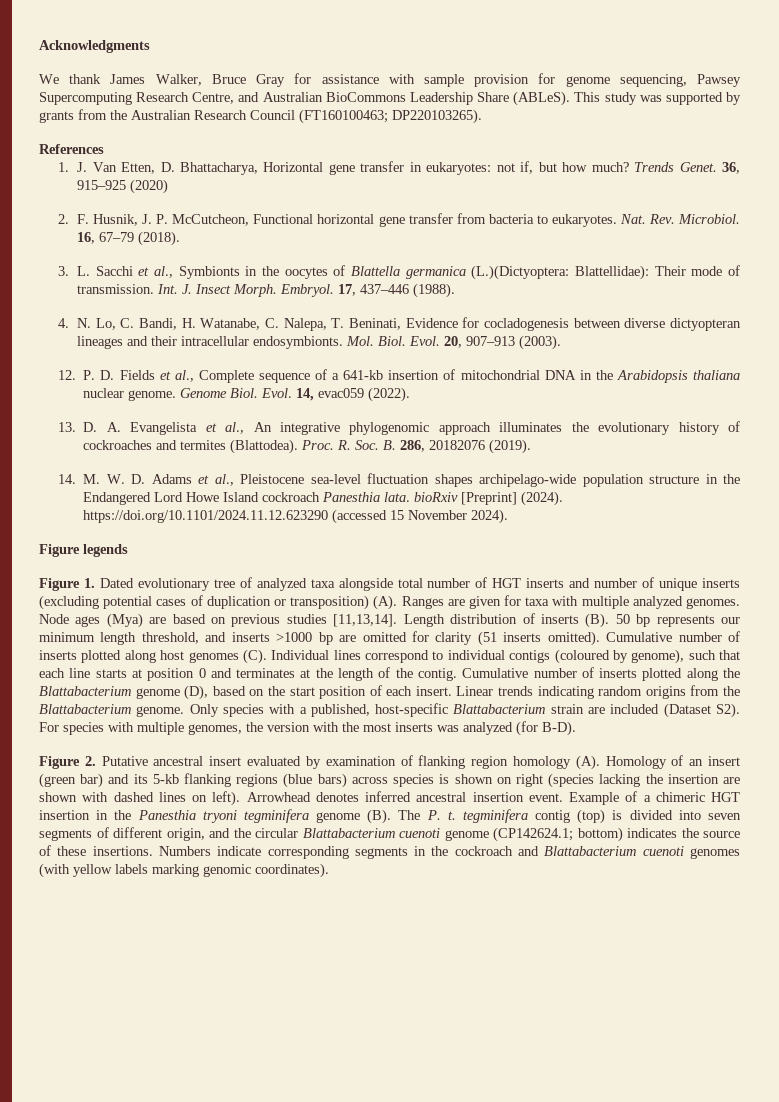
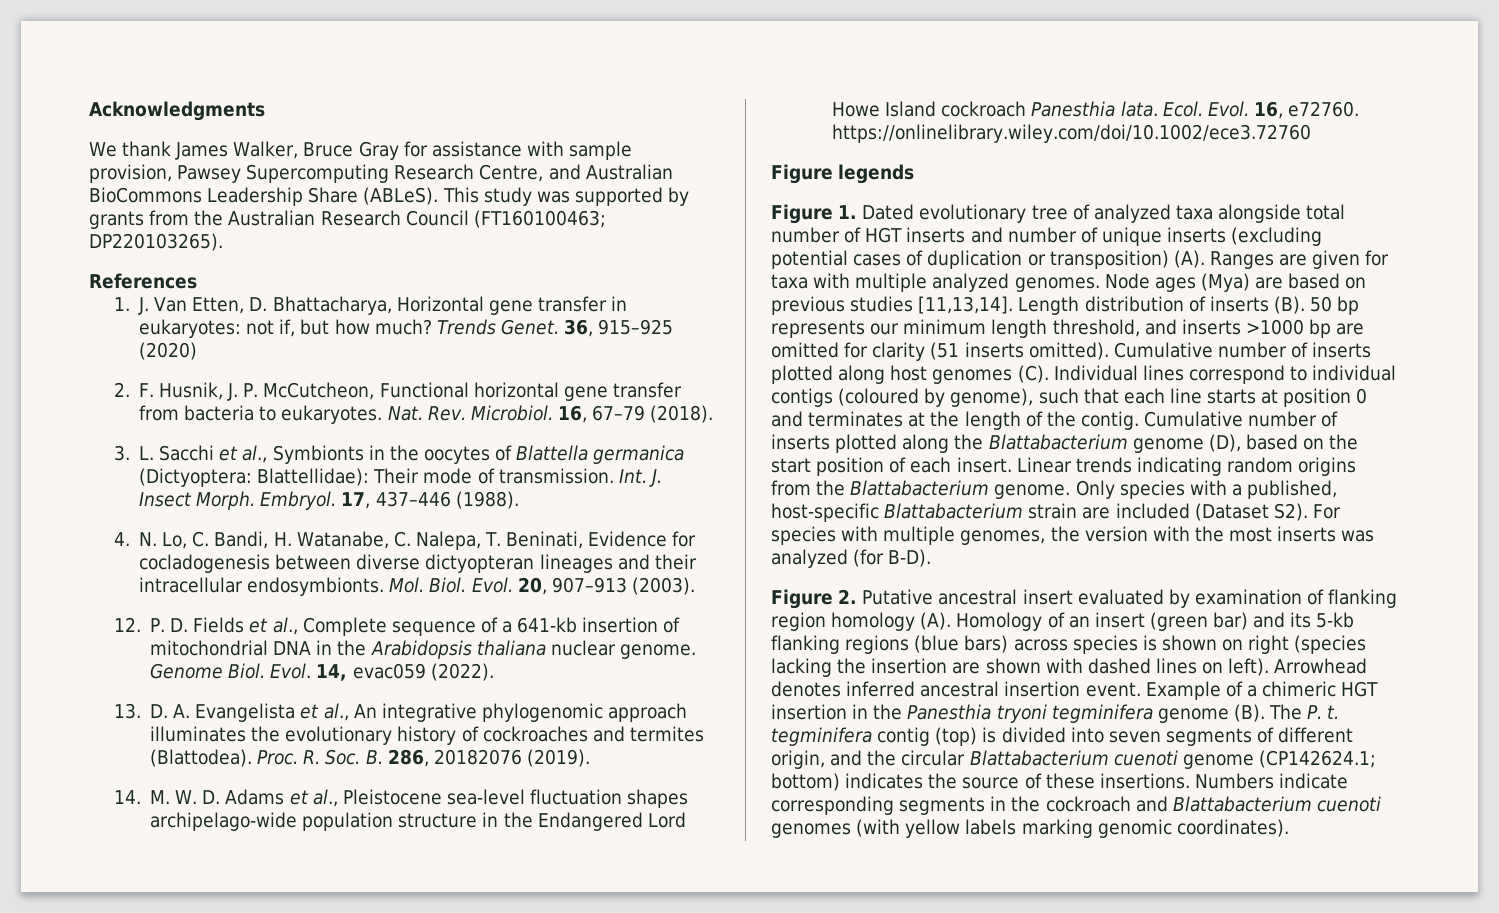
[474,73,687,87] provision for genome sequencing, -> [89,164,172,183] provision,
[471,265,570,280] (L.)(Dictyoptera: -> [139,468,253,487] (Dictyoptera:
[414,491,564,506] [83,509,509,524] bioRxiv [Preprint] (2024). https://doi.org/10.1101/2024.11.12.623290 (accessed 15 November 2024). -> [1162,101,1360,119] [832,124,1312,143] Ecol. Evol. 16, e72760. https://onlinelibrary.wiley.com/doi/10.1002/ece3.72760

